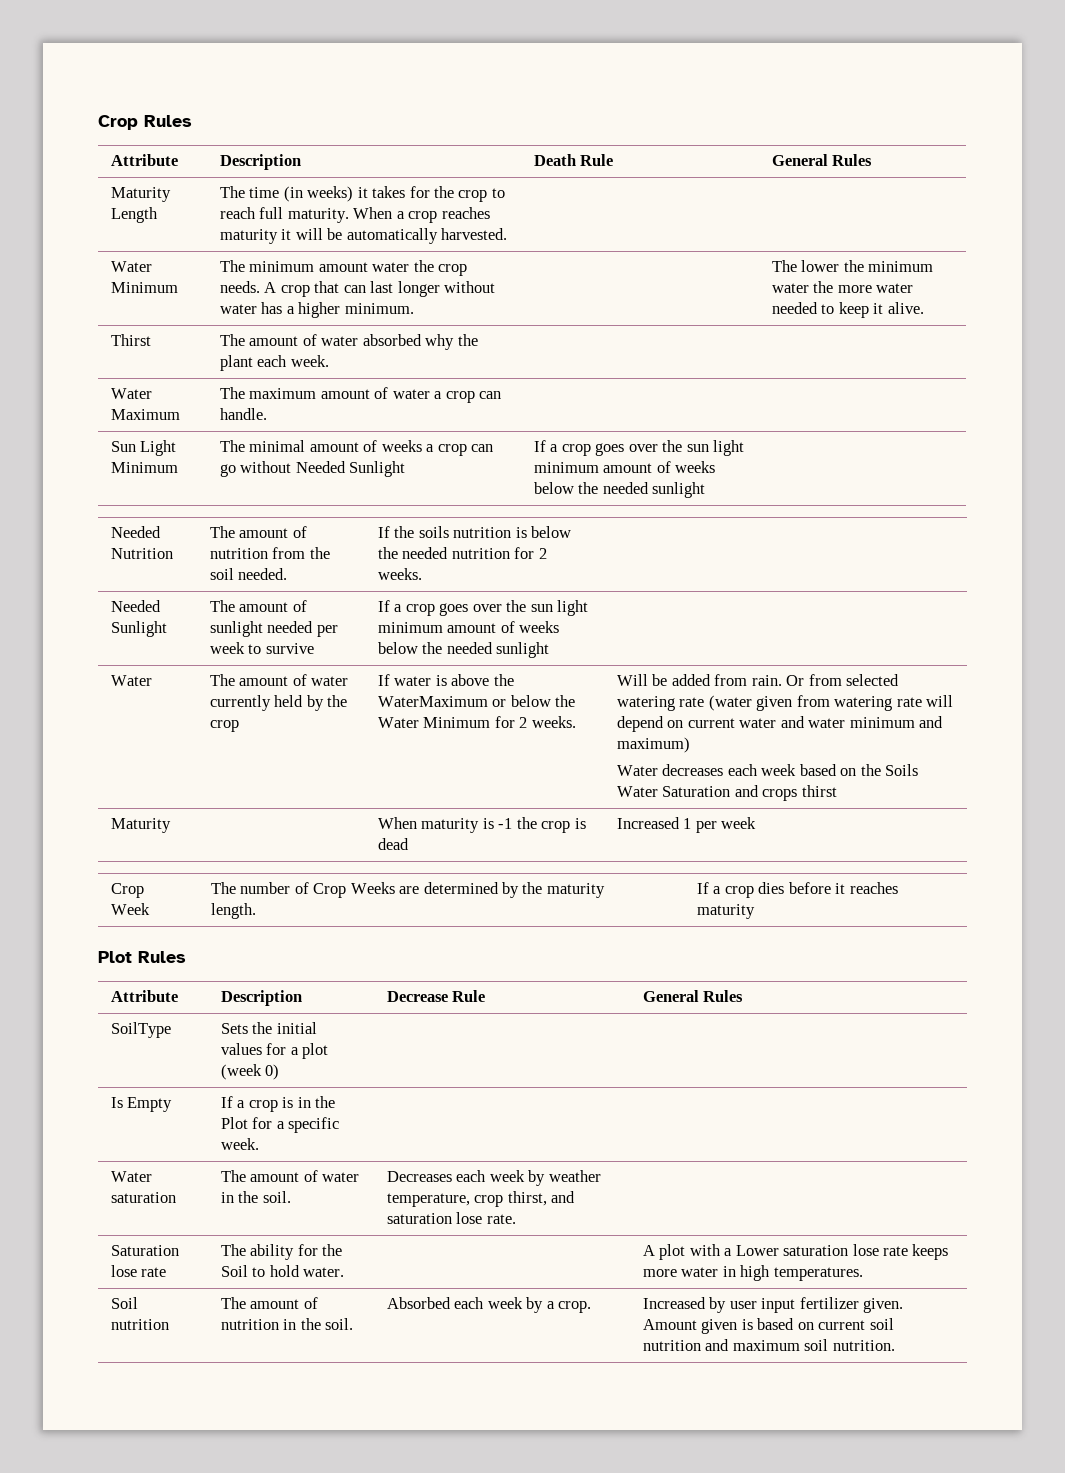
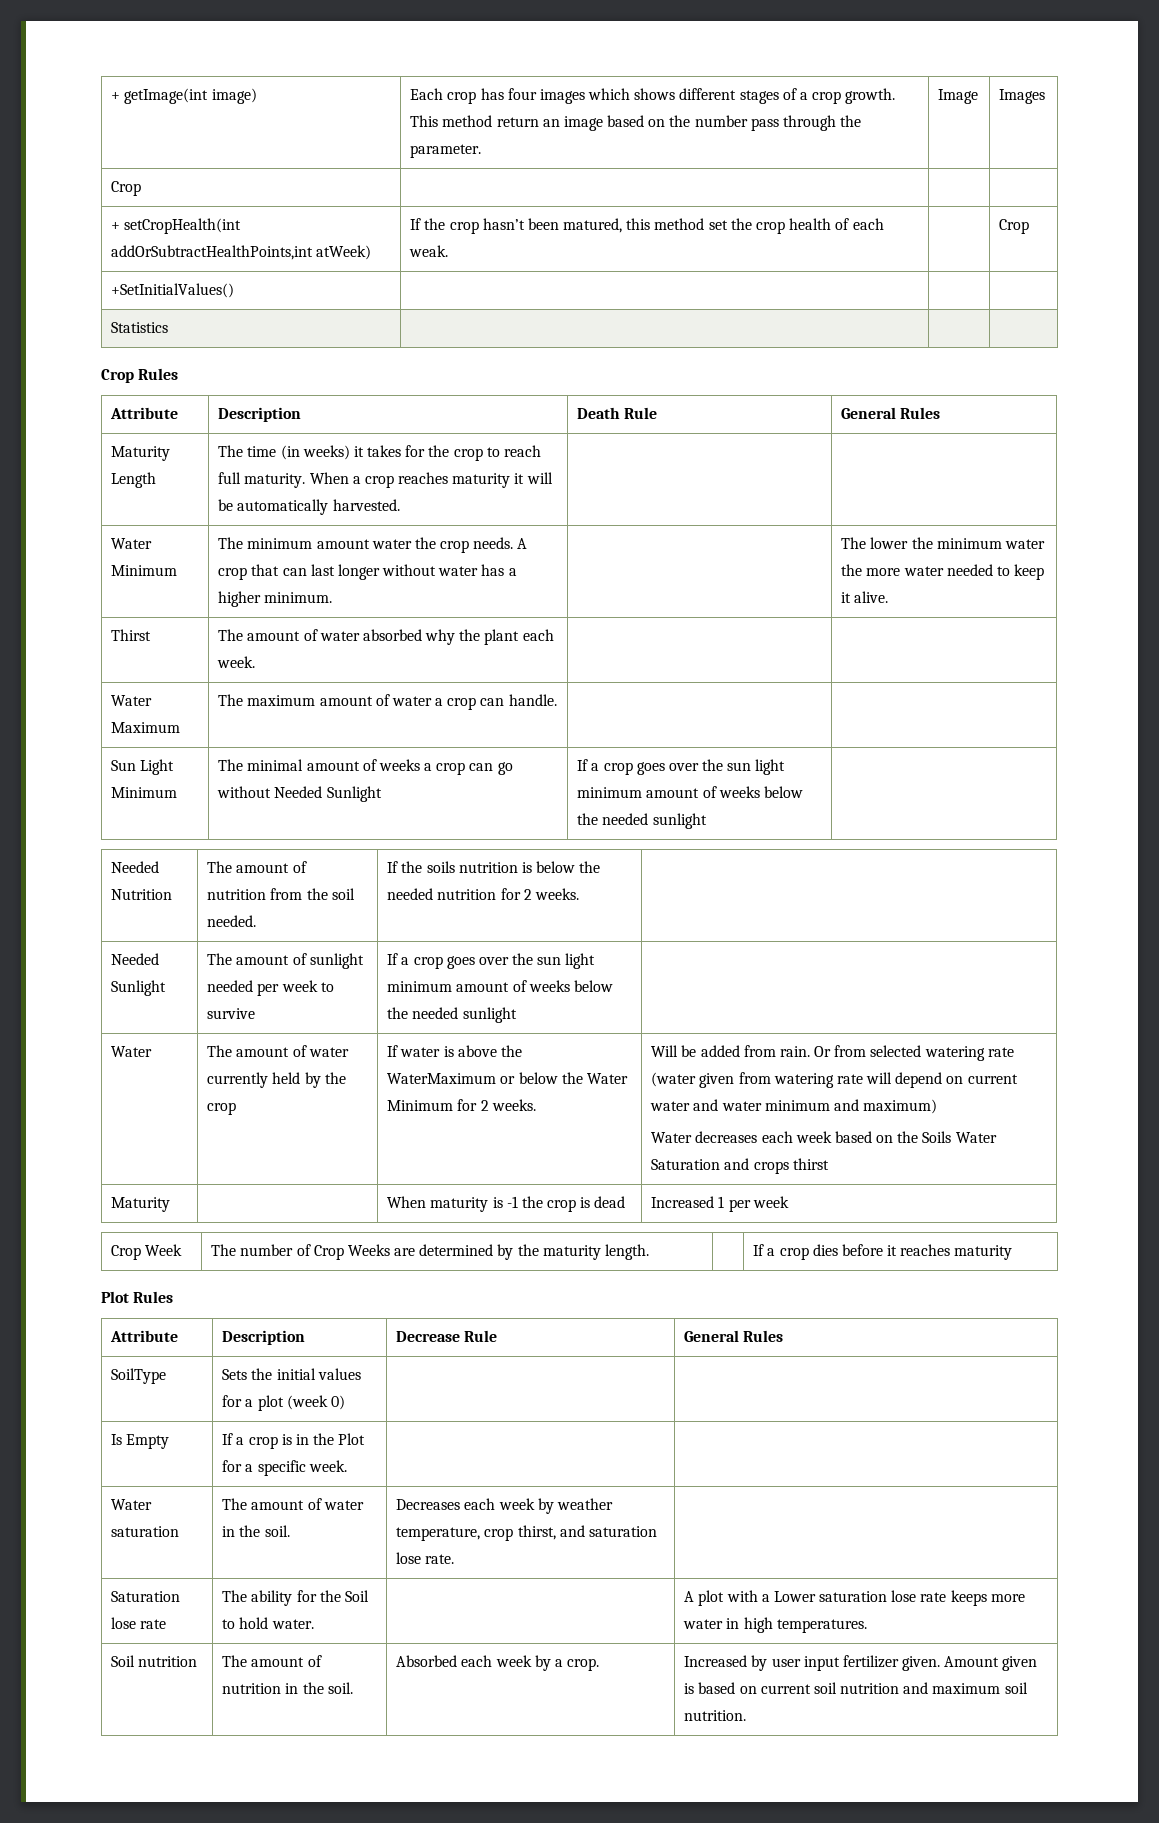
(98, 122) none -> [111,88,257,104] [410,88,896,104] [410,115,862,131] [410,144,482,158] [938,89,979,104] [999,89,1046,104] [111,181,142,196] [111,218,242,234] [111,245,372,260] [410,218,884,234] [409,245,449,257] [999,219,1030,234] [111,283,235,298] [111,322,169,333] + getImage(int image) | Each crop has four images which shows different stages of a crop growth. This method return an image based on the number pass through the parameter. | Image | Images // Crop | | | // + setCropHealth(int addOrSubtractHealthPoints,int atWeek) | If the crop hasn’t been matured, this method set the crop health of each weak. | | Crop // +SetInitialValues() | | | // Statistics | | | //

